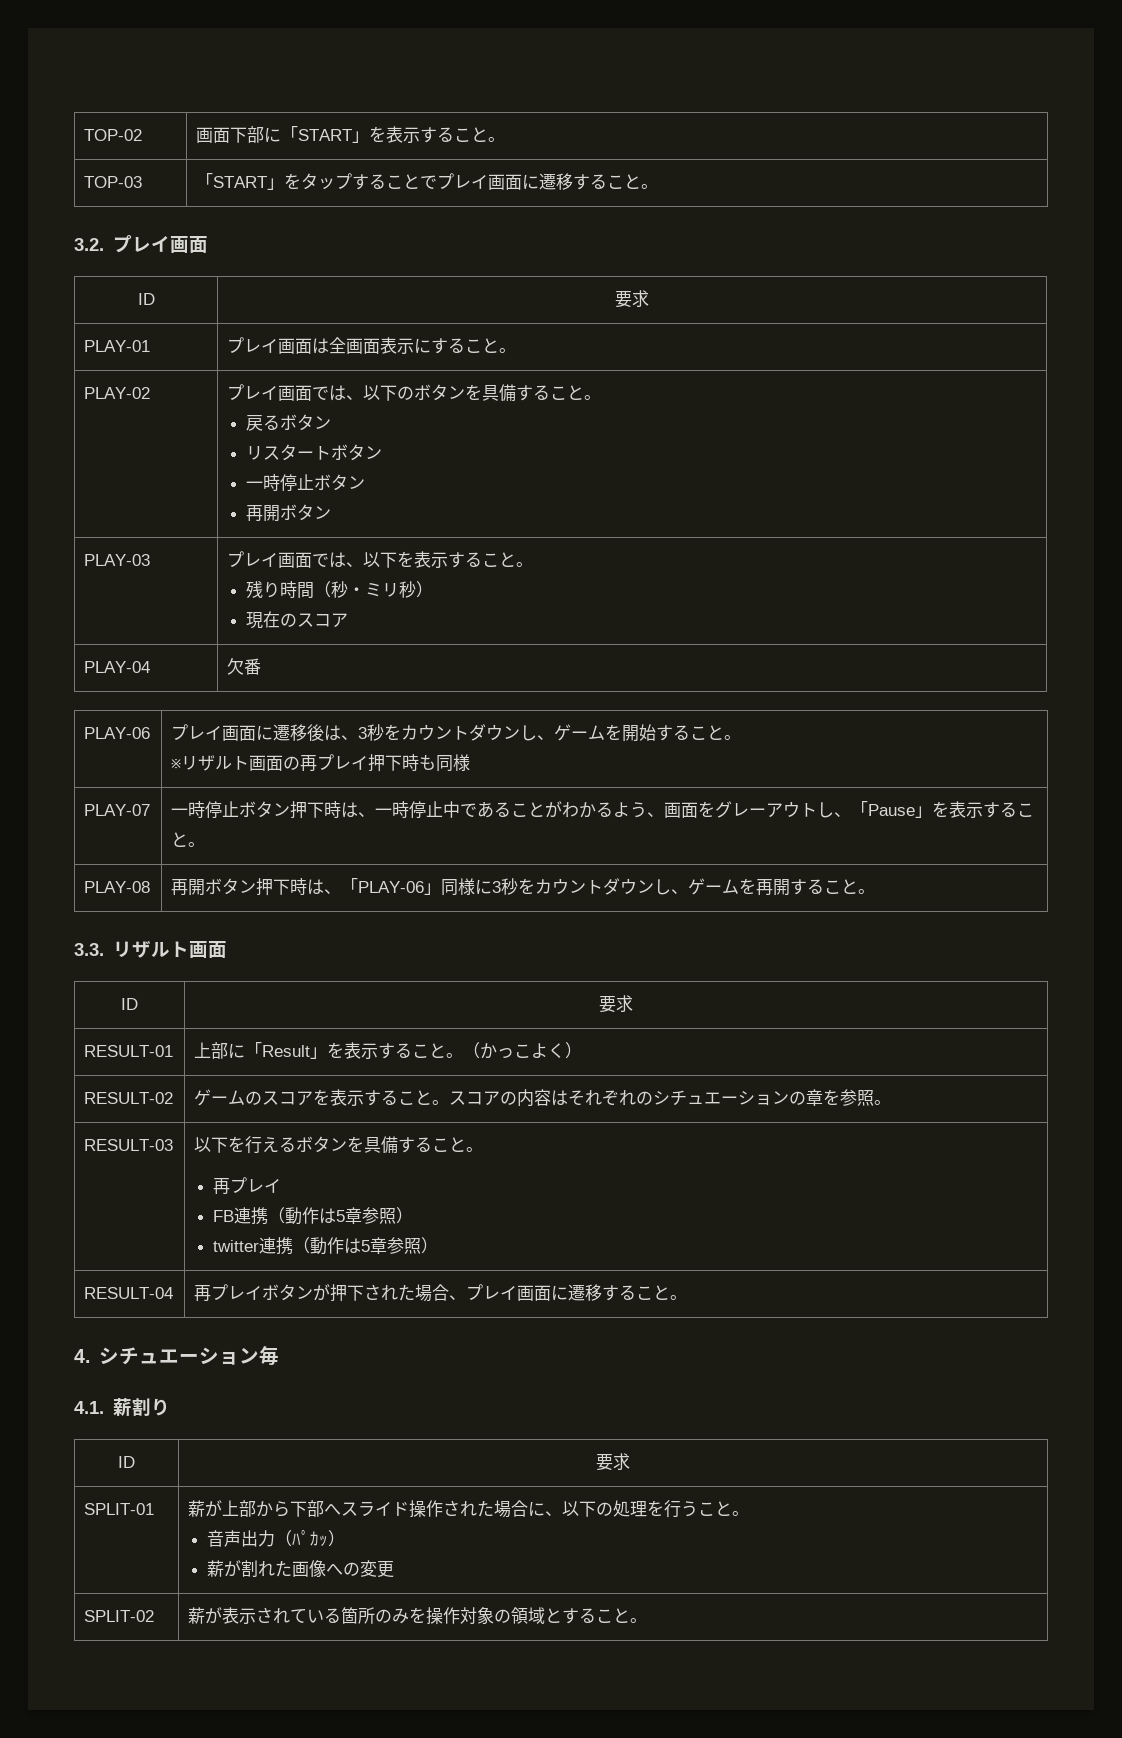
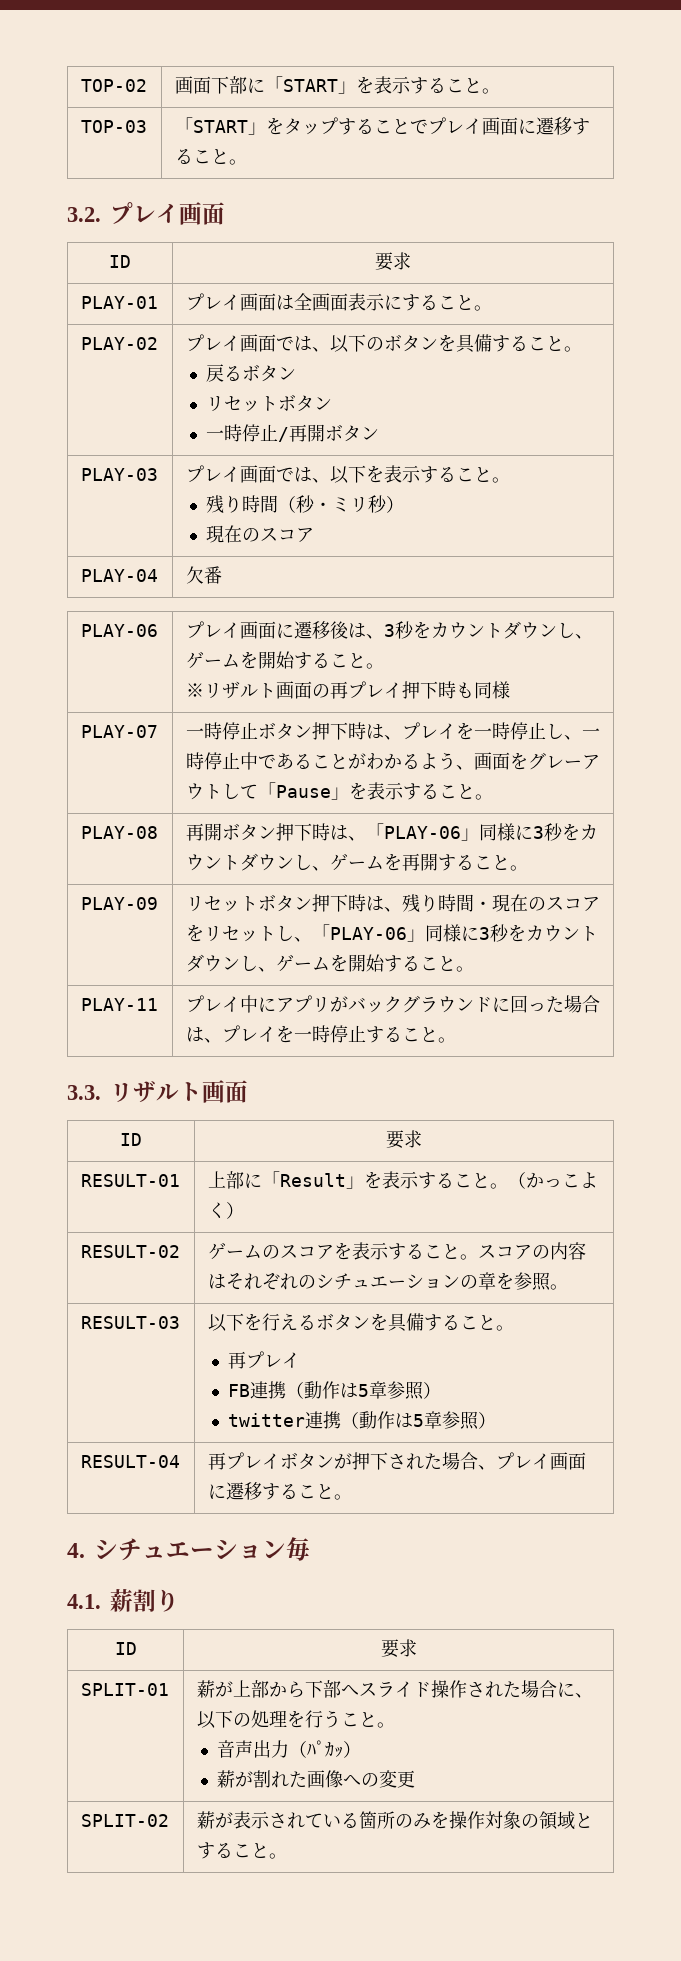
[263,444,315,461] スター -> [223,396,260,412] セッ
[314,474,366,491] ボタン // -> [277,427,289,442] /
(376, 814) none -> [401,722,582,740] プレイを一時停止し、
[834,812,852,817] 、 -> [239,784,258,799] て
(876, 891) none -> [80,897,158,910] [185,894,600,913] [185,924,598,942] [185,954,474,972] [80,998,158,1011] [185,995,600,1013] [185,1025,456,1043] // PLAY-09 | リセットボタン押下時は、残り時間・現在のスコアをリセットし、「PLAY-06」同様に3秒をカウントダウンし、ゲームを開始すること。 // PLAY-11 | プレイ中にアプリがバックグラウンドに回った場合は、プレイを一時停止すること。

